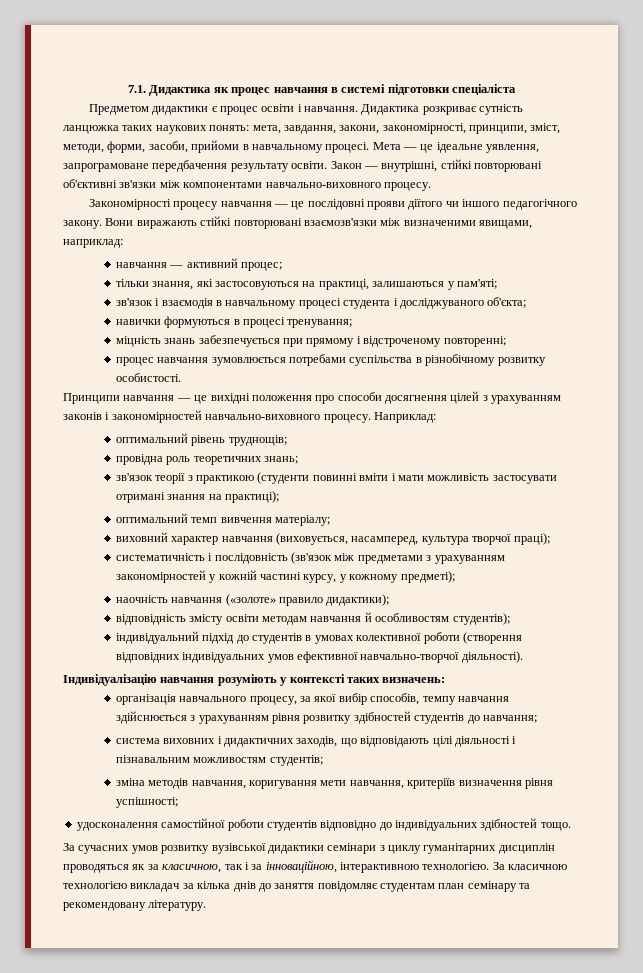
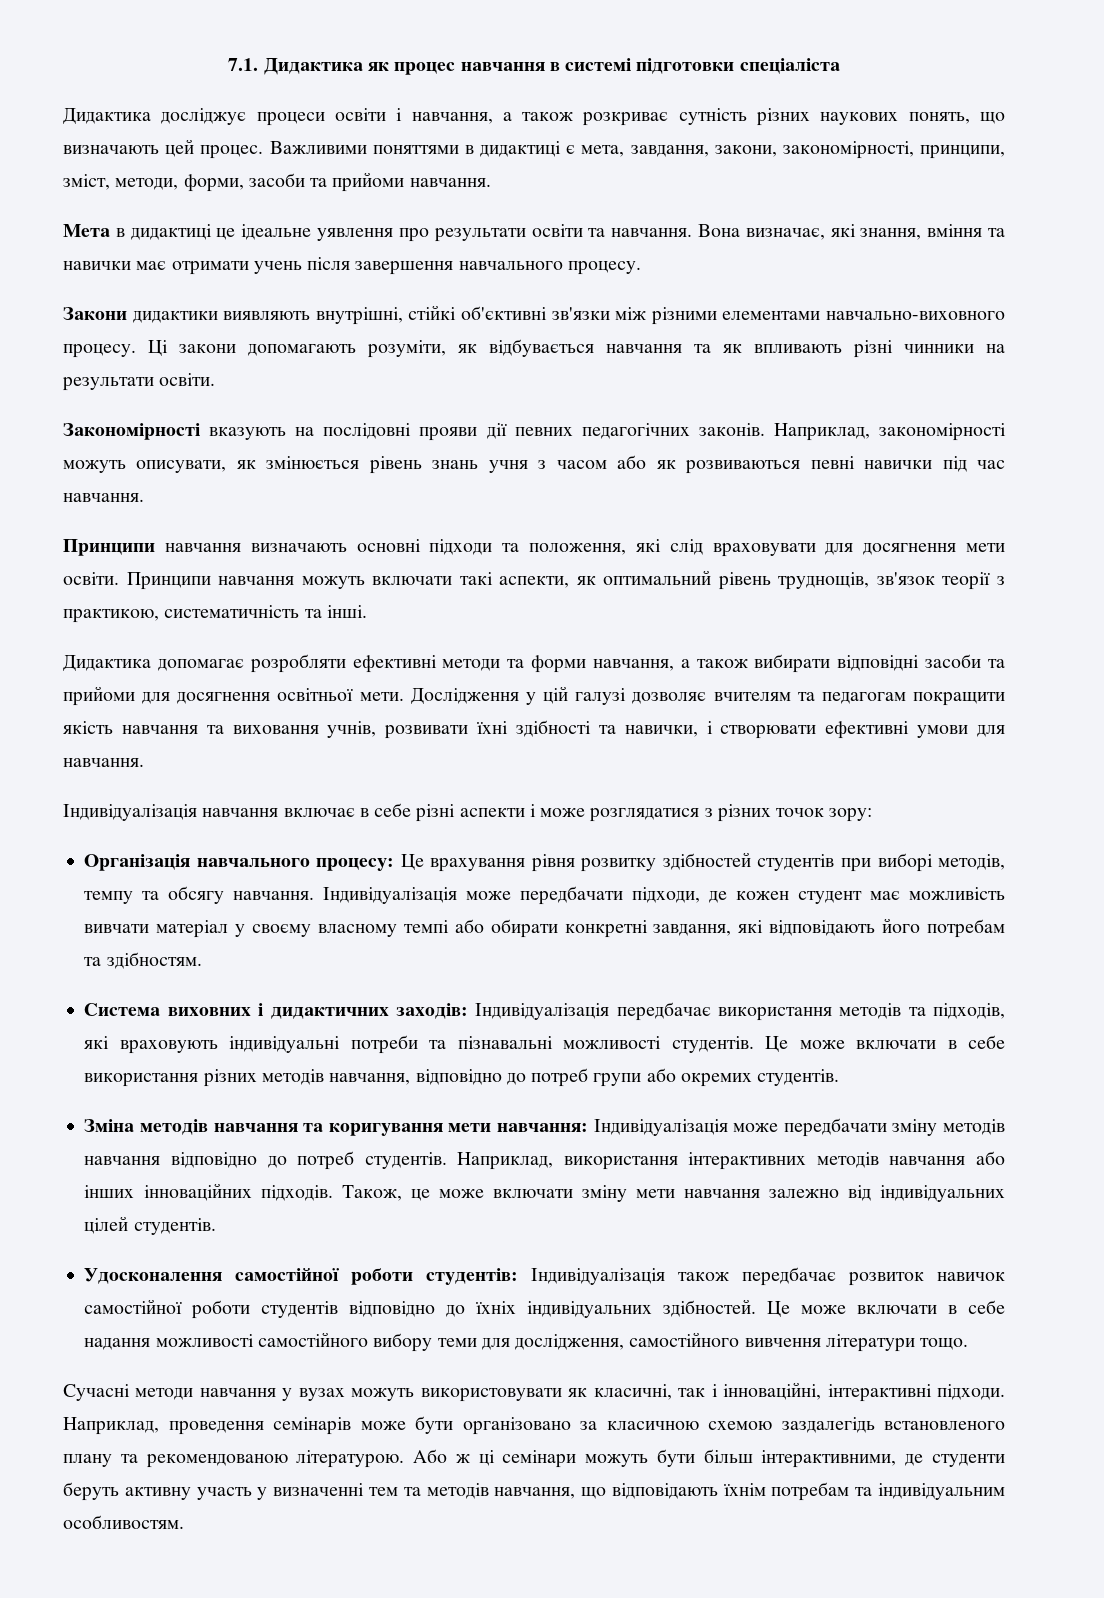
[88,104,524,115] [63,125,250,134] Предметом дидактики є процес освіти і навчання. Дидактика розкриває сутність ланцюжка таких наукових понять: -> [63,108,1005,126] [63,139,576,159] Дидактика досліджує процеси освіти і навчання, а також розкриває сутність різних наукових понять, що визначають цей процес. Важливими поняттями в дидактиці є
[148,140,540,153] [63,160,378,172] засоби, прийоми в навчальному процесі. Мета — це ідеальне уявлення, запрограмоване передбачення результату освіти. Закон — -> [248,172,491,192] [63,224,1005,242] [63,257,641,275] [63,307,311,323] засоби та прийоми навчання. // Мета в дидактиці це ідеальне уявлення про результати освіти та навчання. Вона визначає, які знання, вміння та навички має отримати учень після завершення навчального процесу. // Закони дидактики виявляють
[474,161,542,172] повторювані -> (457, 312) none
[183,182,431,191] [88,199,577,210] [63,216,532,229] [63,239,123,248] [115,258,283,271] [115,279,497,290] [115,297,527,309] [115,316,353,328] [115,335,506,347] [115,354,546,366] [115,373,181,382] [63,391,562,404] [63,410,436,423] [115,433,287,446] [115,454,299,465] [115,472,557,484] [115,491,280,503] [115,513,331,526] [115,532,550,545] [115,552,505,564] [115,570,455,583] [115,594,390,606] [115,612,510,625] [115,631,522,644] [115,651,523,663] [63,674,446,686] [115,693,509,705] [115,711,537,724] [115,736,517,747] [115,755,323,766] [115,778,553,789] [115,797,178,808] [76,822,158,831] компонентами навчально-виховного процесу. // Закономірності процесу навчання — це послідовні прояви діїтого чи іншого педагогічного закону. Вони виражають стійкі повторювані взаємозв'язки між визначеними явищами, наприклад: // навчання — активний процес; // тільки знання, які застосовуються на практиці, залишаються у пам'яті; // зв'язок і взаємодія в навчальному процесі студента і досліджуваного об'єкта; // навички формуються в процесі тренування; // міцність знань забезпечується при прямому і відстроченому повторенні; // процес навчання зумовлюється потребами суспільства в різнобічному розвитку особистості. // Принципи навчання — це вихідні положення про способи досягнення цілей з урахуванням законів і закономірностей навчально-виховного процесу. Наприклад: // оптимальний рівень труднощів; // провідна роль теоретичних знань; // зв'язок теорії з практикою (студенти повинні вміти і мати можливість застосувати отримані знання на практиці); // оптимальний темп вивчення матеріалу; // виховний характер навчання (виховується, насамперед, культура творчої праці); // систематичність і послідовність (зв'язок між предметами з урахуванням закономірностей у кожній частині курсу, у кожному предметі); // наочність навчання («золоте» правило дидактики); // відповідність змісту освіти методам навчання й особливостям студентів); // індивідуальний підхід до студентів в умовах колективної роботи (створення відповідних індивідуальних умов ефективної навчально-творчої діяльності). // Індивідуалізацію навчання розуміють у контексті таких визначень: // організація навчального процесу, за якої вибір способів, темпу навчання здійснюється з урахуванням рівня розвитку здібностей студентів до навчання; // система виховних і дидактичних заходів, що відповідають цілі діяльності і пізнавальним можливостям студентів; // зміна методів навчання, коригування мети навчання, критеріїв визначення рівня успішності; // удосконалення -> [650,307,1006,325] [63,339,1005,358] [62,373,216,391] [63,423,1007,441] [63,455,1005,474] [63,493,144,502] [63,539,1006,557] [63,570,1006,590] [63,605,367,623] [63,654,1005,673] [63,686,1006,706] [63,720,1006,739] [63,758,144,767] [63,803,873,822] [84,852,1005,872] [84,886,1005,905] [84,918,1005,938] [84,952,202,969] [84,1002,1006,1021] [84,1035,1005,1054] [84,1068,840,1087] [84,1118,1006,1137] [84,1151,1005,1170] [84,1183,1006,1202] [84,1216,216,1235] [84,1267,1006,1286] різними елементами навчально-виховного процесу. Ці закони допомагають розуміти, як відбувається навчання та як впливають різні чинники на результати освіти. // Закономірності вказують на послідовні прояви дії певних педагогічних законів. Наприклад, закономірності можуть описувати, як змінюється рівень знань учня з часом або як розвиваються певні навички під час навчання. // Принципи навчання визначають основні підходи та положення, які слід враховувати для досягнення мети освіти. Принципи навчання можуть включати такі аспекти, як оптимальний рівень труднощів, зв'язок теорії з практикою, систематичність та інші. // Дидактика допомагає розробляти ефективні методи та форми навчання, а також вибирати відповідні засоби та прийоми для досягнення освітньої мети. Дослідження у цій галузі дозволяє вчителям та педагогам покращити якість навчання та виховання учнів, розвивати їхні здібності та навички, і створювати ефективні умови для навчання. // Індивідуалізація навчання включає в себе різні аспекти і може розглядатися з різних точок зору: // Організація навчального процесу: Це врахування рівня розвитку здібностей студентів при виборі методів, темпу та обсягу навчання. Індивідуалізація може передбачати підходи, де кожен студент має можливість вивчати матеріал у своєму власному темпі або обирати конкретні завдання, які відповідають його потребам та здібностям. // Система виховних і дидактичних заходів: Індивідуалізація передбачає використання методів та підходів, які враховують індивідуальні потреби та пізнавальні можливості студентів. Це може включати в себе використання різних методів навчання, відповідно до потреб групи або окремих студентів. // Зміна методів навчання та коригування мети навчання: Індивідуалізація може передбачати зміну методів навчання відповідно до потреб студентів. Наприклад, використання інтерактивних методів навчання або інших інноваційних підходів. Також, це може включати зміну мети навчання залежно від індивідуальних цілей студентів. // Удосконалення самостійної роботи студентів: Індивідуалізація також передбачає розвиток навичок
[395,818,571,831] [63,843,555,854] [63,860,568,873] [63,881,531,892] [63,900,207,911] індивідуальних здібностей тощо. // За сучасних умов розвитку вузівської дидактики семінари з циклу гуманітарних дисциплін проводяться як за класичною, так і за інноваційною, інтерактивною технологією. За класичною технологією викладач за кілька днів до заняття повідомляє студентам план семінару та рекомендовану літературу. -> [476,1299,1005,1318] [84,1332,969,1352] [63,1382,1005,1402] [63,1416,1005,1435] [63,1449,1005,1468] [63,1482,1006,1501] [63,1515,184,1529] їхніх індивідуальних здібностей. Це може включати в себе надання можливості самостійного вибору теми для дослідження, самостійного вивчення літератури тощо. // Сучасні методи навчання у вузах можуть використовувати як класичні, так і інноваційні, інтерактивні підходи. Наприклад, проведення семінарів може бути організовано за класичною схемою заздалегідь встановленого плану та рекомендованою літературою. Або ж ці семінари можуть бути більш інтерактивними, де студенти беруть активну участь у визначенні тем та методів навчання, що відповідають їхнім потребам та індивідуальним особливостям.

